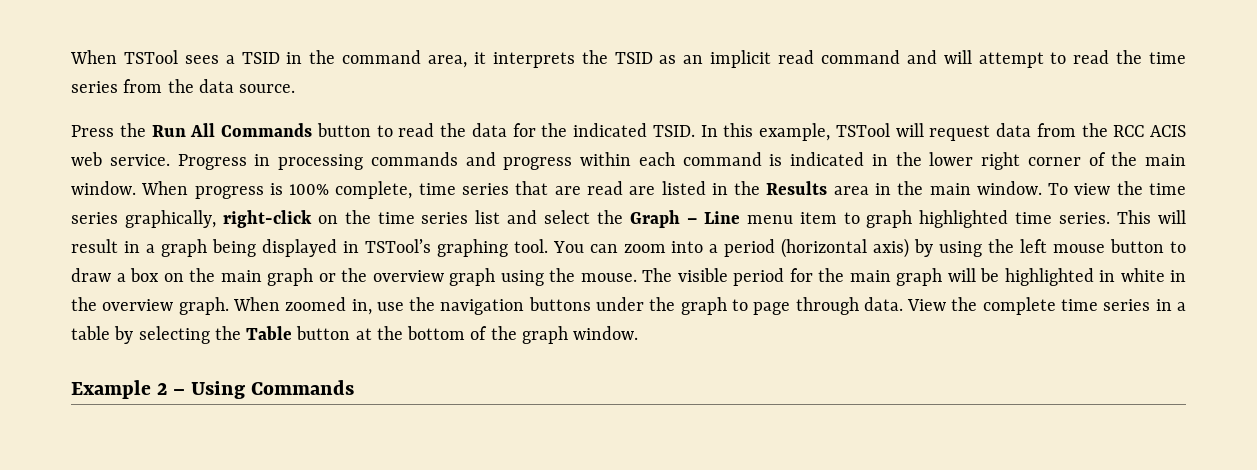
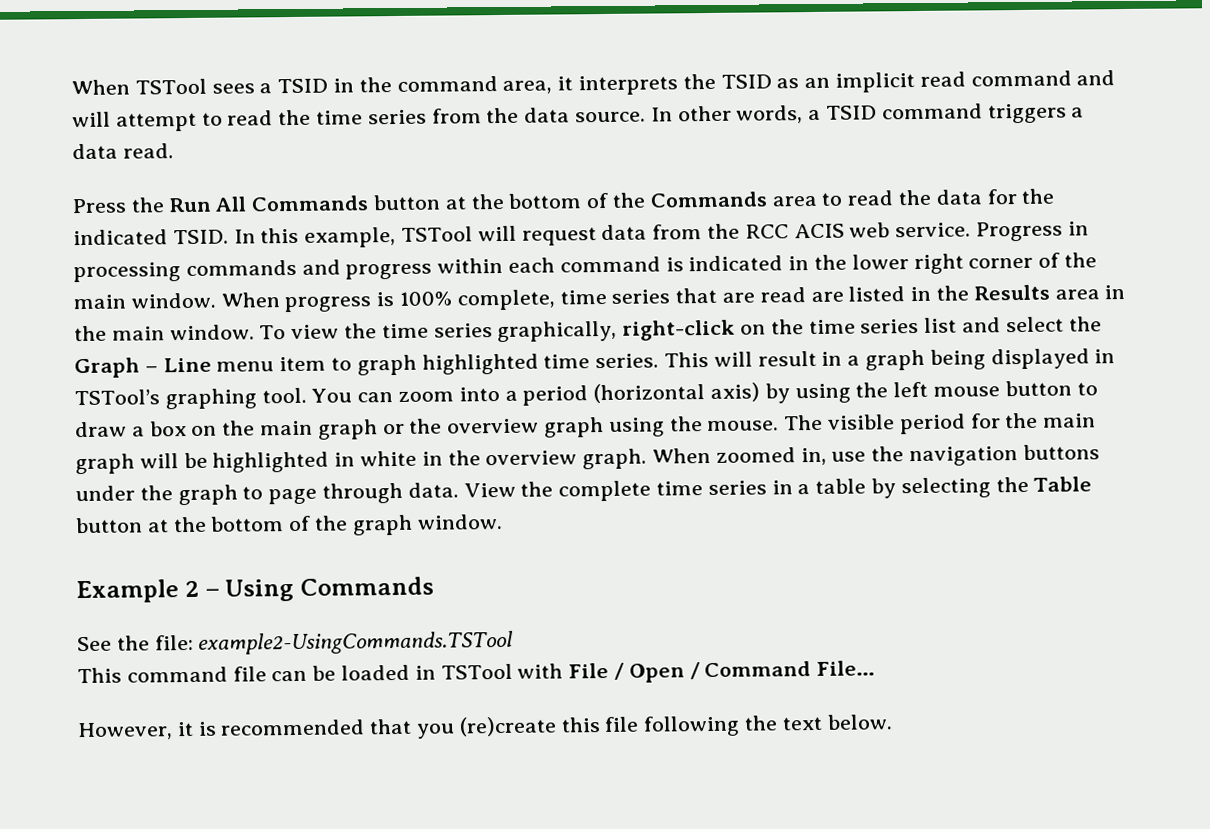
(296, 88) none -> [650,103,1085,124] [72,143,174,160] In other words, a TSID command triggers a data read.
(371, 130) none -> [444,191,818,210] at the bottom of the Commands area
(355, 387) none -> [77,630,514,655] [77,660,876,684] [77,714,893,741] // See the file: example2-UsingCommands.TSTool // This command file can be loaded in TSTool with File / Open / Command File… // However, it is recommended that you (re)create this file following the text below.

